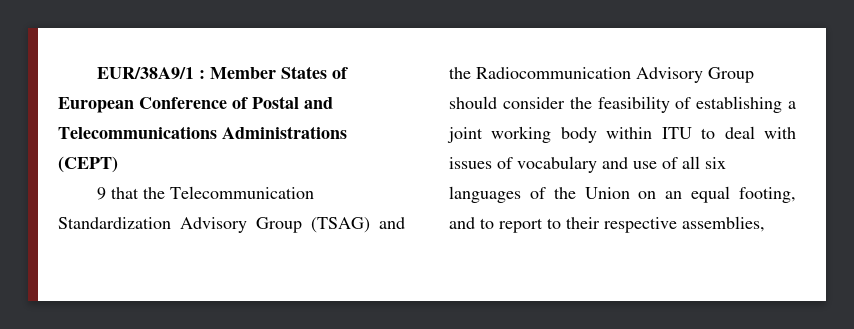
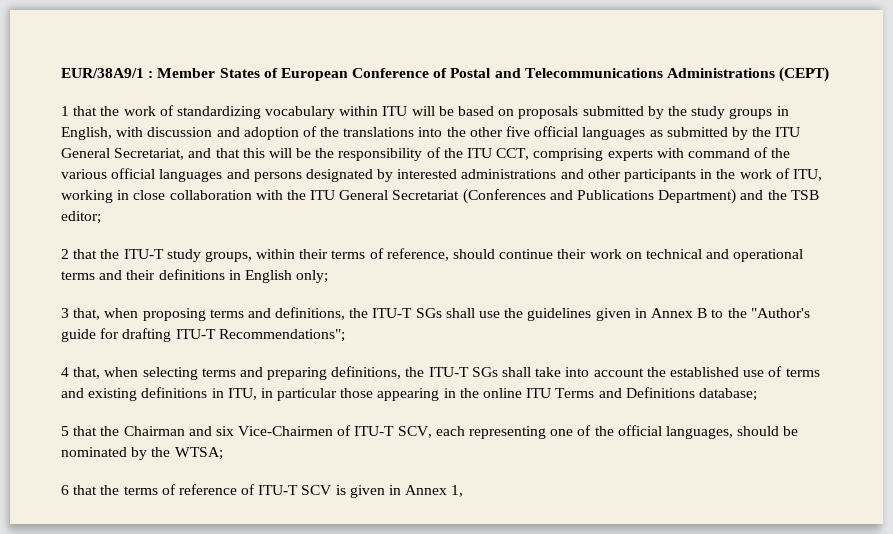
[96,186,314,200] [58,217,405,233] [449,67,754,83] [449,96,796,113] [447,126,796,143] [449,156,726,173] [449,186,796,203] [449,216,765,233] 9 that the Telecommunication Standardization Advisory Group (TSAG) and the Radiocommunication Advisory Group should consider the feasibility of establishing a joint working body within ITU to deal with issues of vocabulary and use of all six languages of the Union on an equal footing, and to report to their respective assemblies, -> [61,105,789,119] [61,126,801,140] [61,147,791,161] [61,168,822,182] [61,189,819,204] [61,211,101,224] [61,248,804,262] [61,269,329,283] [61,307,810,321] [61,328,345,342] [61,366,820,380] [61,387,757,401] [61,425,799,439] [61,447,223,460] [61,484,464,498] 1 that the work of standardizing vocabulary within ITU will be based on proposals submitted by the study groups in English, with discussion and adoption of the translations into the other five official languages as submitted by the ITU General Secretariat, and that this will be the responsibility of the ITU CCT, comprising experts with command of the various official languages and persons designated by interested administrations and other participants in the work of ITU, working in close collaboration with the ITU General Secretariat (Conferences and Publications Department) and the TSB editor; // 2 that the ITU-T study groups, within their terms of reference, should continue their work on technical and operational terms and their definitions in English only; // 3 that, when proposing terms and definitions, the ITU-T SGs shall use the guidelines given in Annex B to the "Author's guide for drafting ITU-T Recommendations"; // 4 that, when selecting terms and preparing definitions, the ITU-T SGs shall take into account the established use of terms and existing definitions in ITU, in particular those appearing in the online ITU Terms and Definitions database; // 5 that the Chairman and six Vice-Chairmen of ITU-T SCV, each representing one of the official languages, should be nominated by the WTSA; // 6 that the terms of reference of ITU-T SCV is given in Annex 1,

